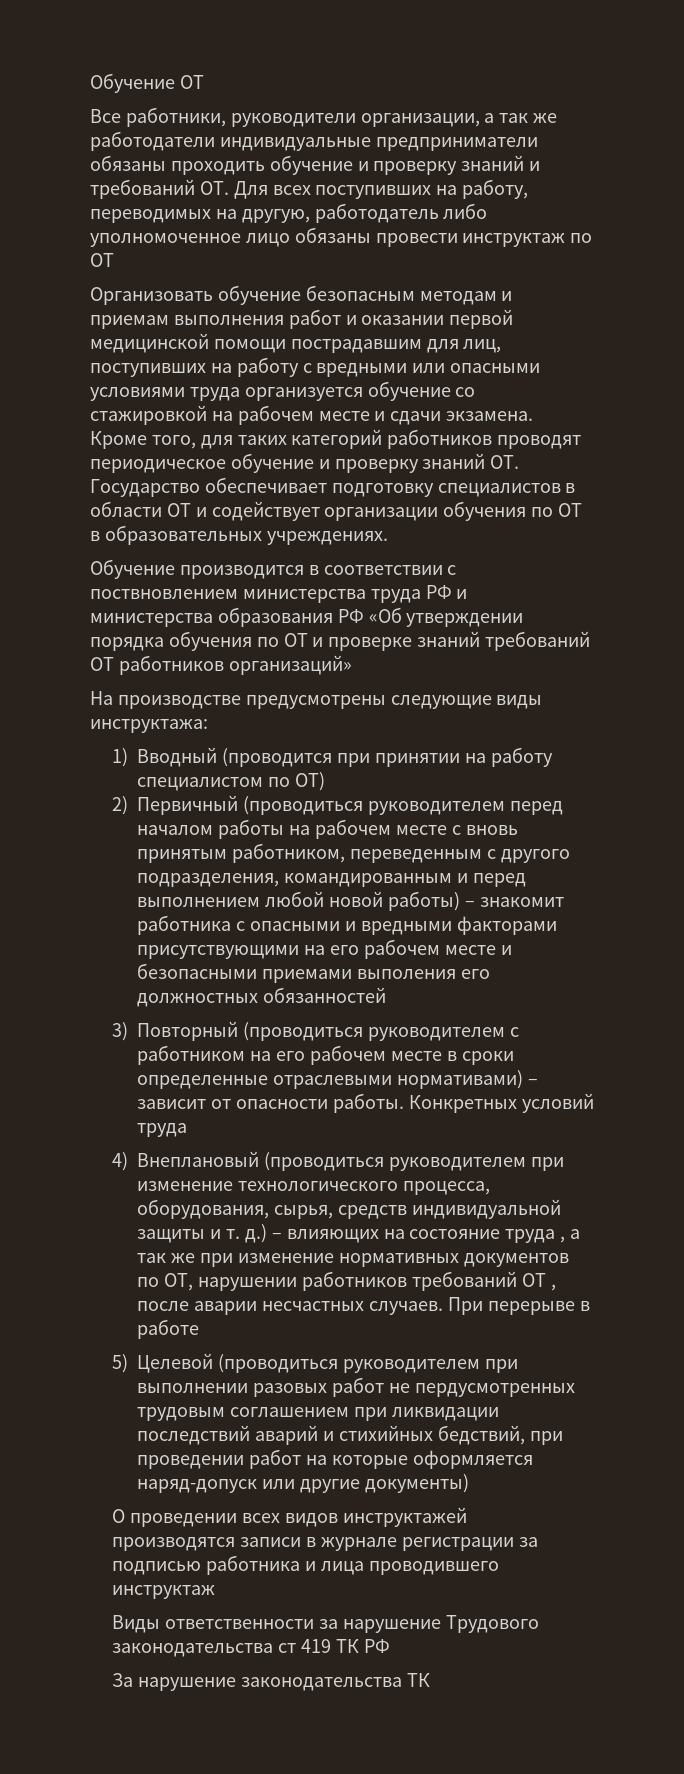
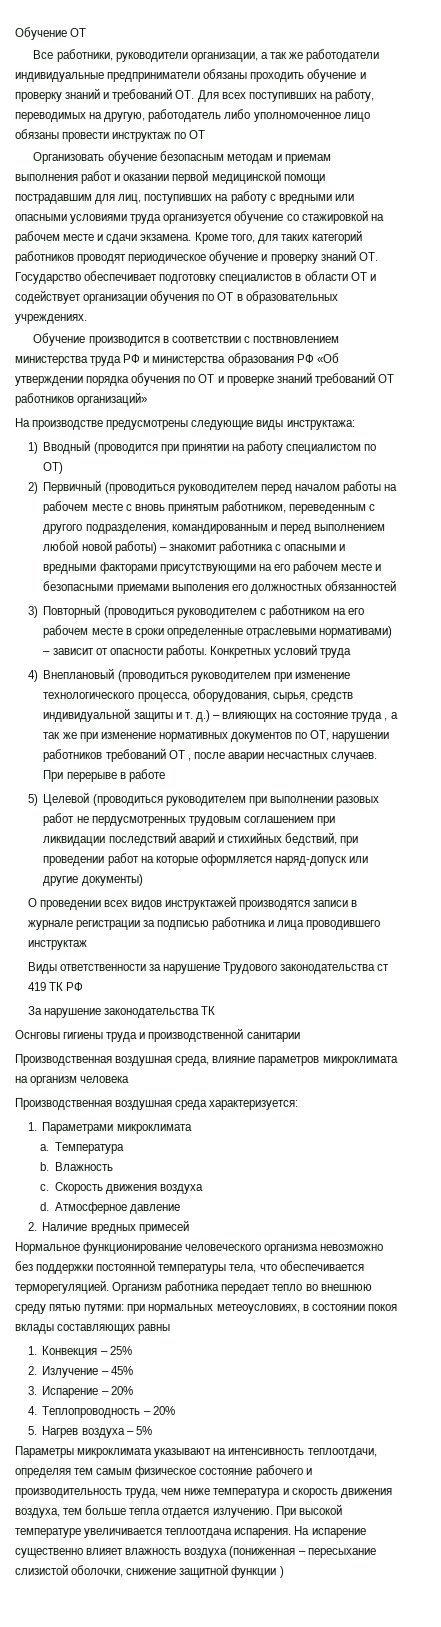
(430, 1680) none -> [15,1028,300,1042] [15,1054,398,1066] [15,1076,130,1086] [15,1098,299,1110] [27,1122,192,1134] [40,1142,125,1154] [40,1162,114,1171] [40,1182,204,1194] [40,1202,181,1214] [27,1220,189,1234] [15,1242,384,1254] [15,1260,364,1274] [15,1280,372,1294] [15,1304,397,1314] [15,1324,171,1334] [27,1346,132,1358] [27,1366,133,1378] [27,1386,133,1398] [27,1406,175,1418] [27,1426,152,1438] [15,1446,377,1458] [15,1465,312,1478] [15,1488,392,1498] [15,1504,342,1518] [15,1526,366,1538] [15,1546,376,1558] [15,1564,284,1578] // Оснговы гигиены труда и производственной санитарии // Производственная воздушная среда, влияние параметров микроклимата на организм человека // Производственная воздушная среда характеризуется: // 1. Параметрами микроклимата // a. Температура // b. Влажность // c. Скорость движения воздуха // d. Атмосферное давление // 2. Наличие вредных примесей // Нормальное функционирование человеческого организма невозможно без поддержки постоянной температуры тела, что обеспечивается терморегуляцией. Организм работника передает тепло во внешнюю среду пятью путями: при нормальных метеоусловиях, в состоянии покоя вклады составляющих равны // 1. Конвекция – 25% // 2. Излучение – 45% // 3. Испарение – 20% // 4. Теплопроводность – 20% // 5. Нагрев воздуха – 5% // Параметры микроклимата указывают на интенсивность теплоотдачи, определяя тем самым физическое состояние рабочего и производительность труда, чем ниже температура и скорость движения воздуха, тем больше тепла отдается излучению. При высокой температуре увеличивается теплоотдача испарения. На испарение существенно влияет влажность воздуха (пониженная – пересыхание слизистой оболочки, снижение защитной функции )

